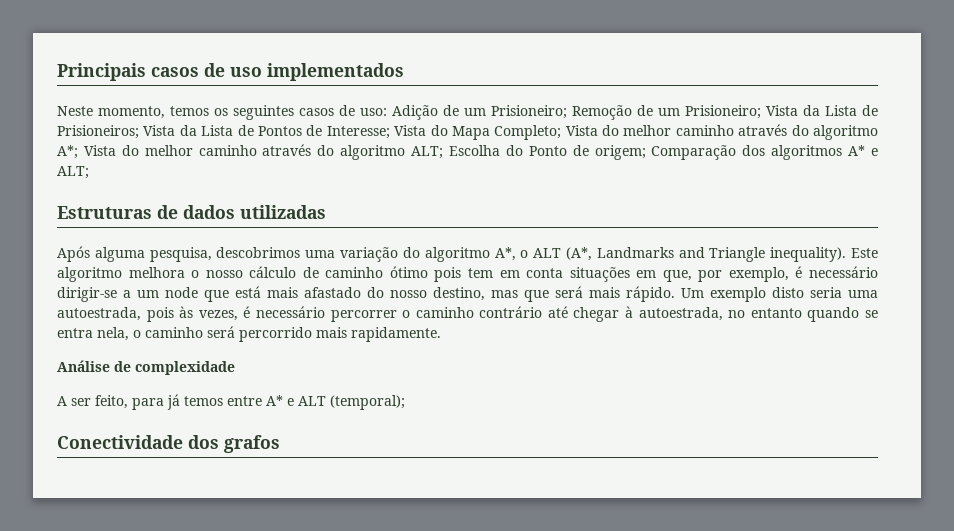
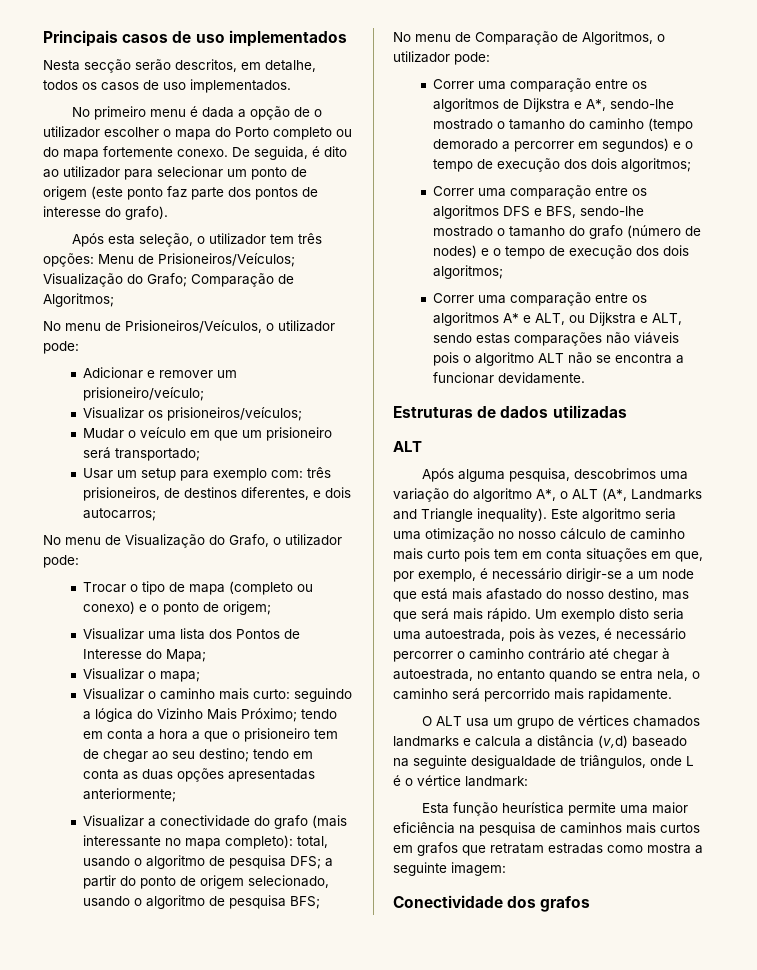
[57,105,878,120] [57,124,879,140] [57,144,879,160] [57,166,89,179] Neste momento, temos os seguintes casos de uso: Adição de um Prisioneiro; Remoção de um Prisioneiro; Vista da Lista de Prisioneiros; Vista da Lista de Pontos de Interesse; Vista do Mapa Completo; Vista do melhor caminho através do algoritmo A*; Vista do melhor caminho através do algoritmo ALT; Escolha do Ponto de origem; Comparação dos algoritmos A* e ALT; -> [43,59,316,73] [43,79,291,93] [71,106,322,120] [43,126,352,140] [43,146,347,160] [43,166,307,180] [43,186,318,200] [43,206,168,220] [71,233,322,247] [43,253,295,267] [43,273,294,287] [43,293,114,307] [43,320,335,333] [43,341,79,354] [83,367,238,379] [83,387,205,401] [83,407,303,421] [83,427,333,441] [83,447,201,461] [83,467,332,481] [83,487,352,501] [83,508,157,521] [43,534,342,548] [43,555,79,568] [83,581,314,595] [83,601,272,615] [83,628,301,640] [83,649,207,662] [83,668,201,682] [83,688,353,702] [83,708,338,722] [83,728,339,742] [83,748,314,762] [83,768,316,782] [83,788,177,802] [83,815,348,829] [83,835,329,849] [83,855,334,869] [83,875,330,889] [83,895,321,909] [393,31,665,45] [393,51,490,65] [433,78,648,92] [433,98,675,112] [433,118,694,132] [433,138,694,152] [433,158,692,172] [433,185,648,199] [433,205,645,219] [433,225,702,239] [433,245,690,259] [433,265,504,279] [433,292,648,306] [433,312,683,326] [433,332,680,346] [433,352,685,366] [433,372,586,384] Nesta secção serão descritos, em detalhe, todos os casos de uso implementados. // No primeiro menu é dada a opção de o utilizador escolher o mapa do Porto completo ou do mapa fortemente conexo. De seguida, é dito ao utilizador para selecionar um ponto de origem (este ponto faz parte dos pontos de interesse do grafo). // Após esta seleção, o utilizador tem três opções: Menu de Prisioneiros/Veículos; Visualização do Grafo; Comparação de Algoritmos; // No menu de Prisioneiros/Veículos, o utilizador pode: // Adicionar e remover um prisioneiro/veículo; // Visualizar os prisioneiros/veículos; // Mudar o veículo em que um prisioneiro será transportado; // Usar um setup para exemplo com: três prisioneiros, de destinos diferentes, e dois autocarros; // No menu de Visualização do Grafo, o utilizador pode: // Trocar o tipo de mapa (completo ou conexo) e o ponto de origem; // Visualizar uma lista dos Pontos de Interesse do Mapa; // Visualizar o mapa; // Visualizar o caminho mais curto: seguindo a lógica do Vizinho Mais Próximo; tendo em conta a hora a que o prisioneiro tem de chegar ao seu destino; tendo em conta as duas opções apresentadas anteriormente; // Visualizar a conectividade do grafo (mais interessante no mapa completo): total, usando o algoritmo de pesquisa DFS; a partir do ponto de origem selecionado, usando o algoritmo de pesquisa BFS; // No menu de Comparação de Algoritmos, o utilizador pode: // Correr uma comparação entre os algoritmos de Dijkstra e A*, sendo-lhe mostrado o tamanho do caminho (tempo demorado a percorrer em segundos) e o tempo de execução dos dois algoritmos; // Correr uma comparação entre os algoritmos DFS e BFS, sendo-lhe mostrado o tamanho do grafo (número de nodes) e o tempo de execução dos dois algoritmos; // Correr uma comparação entre os algoritmos A* e ALT, ou Dijkstra e ALT, sendo estas comparações não viáveis pois o algoritmo ALT não se encontra a funcionar devidamente.
(326, 212) none -> [393,441,422,452] // ALT
[128,267,200,278] melhora o -> [645,508,676,520] [393,528,514,542] seria uma otimização no
[389,266,428,278] ótimo -> [393,548,460,560] mais curto
[57,360,235,375] [57,394,405,410] Análise de complexidade // A ser feito, para já temos entre A* e ALT (temporal); -> [421,715,700,729] [393,735,687,748] [393,755,694,769] [393,775,528,787] [421,802,688,816] [393,822,700,836] [393,842,703,856] [393,862,506,876] O ALT usa um grupo de vértices chamados landmarks e calcula a distância (v,d) baseado na seguinte desigualdade de triângulos, onde L é o vértice landmark: // Esta função heurística permite uma maior eficiência na pesquisa de caminhos mais curtos em grafos que retratam estradas como mostra a seguinte imagem:

